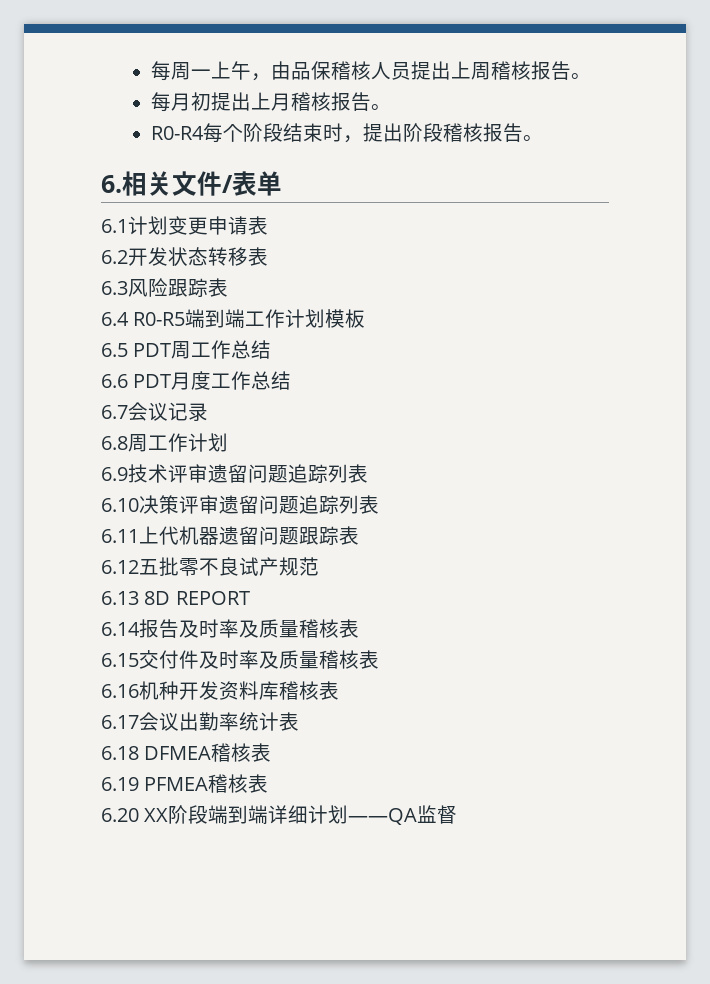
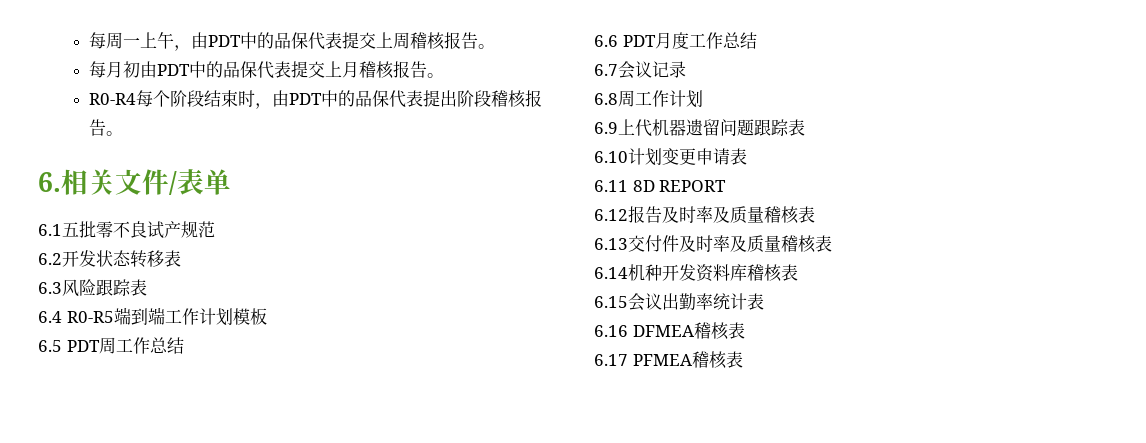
[290,61,451,80] 品保稽核人员提出 -> [208,32,377,50] PDT中的品保代表提交
[210,92,251,111] 提出 -> [140,61,326,79] 由PDT中的品保代表提交
(363, 139) none -> [272,90,424,108] 由PDT中的品保代表
[128,216,268,235] 计划变更申请表 -> [62,221,215,239] 五批零不良试产规范
[128,464,368,483] [101,495,379,514] [101,529,139,543] 技术评审遗留问题追踪列表 // 6.10决策评审遗留问题追踪列表 // 6.11 -> (618, 128) none
[101,557,319,577] [101,591,139,605] 6.12五批零不良试产规范 // 6.13 -> [594,148,747,166] [594,180,628,192] 6.10计划变更申请表 // 6.11
[101,622,140,636] 6.14 -> [594,209,628,221] 6.12
[101,653,139,667] 6.15 -> [594,238,628,250] 6.13
[101,684,139,698] 6.16 -> [594,267,628,279] 6.14
[101,715,139,729] 6.17 -> [594,296,628,308] 6.15
[101,746,139,760] 6.18 -> [594,325,628,337] 6.16
[101,777,139,791] 6.19 -> [594,354,628,366] 6.17
[101,805,458,825] // 6.20 XX阶段端到端详细计划——QA监督 -> (743, 359) none

